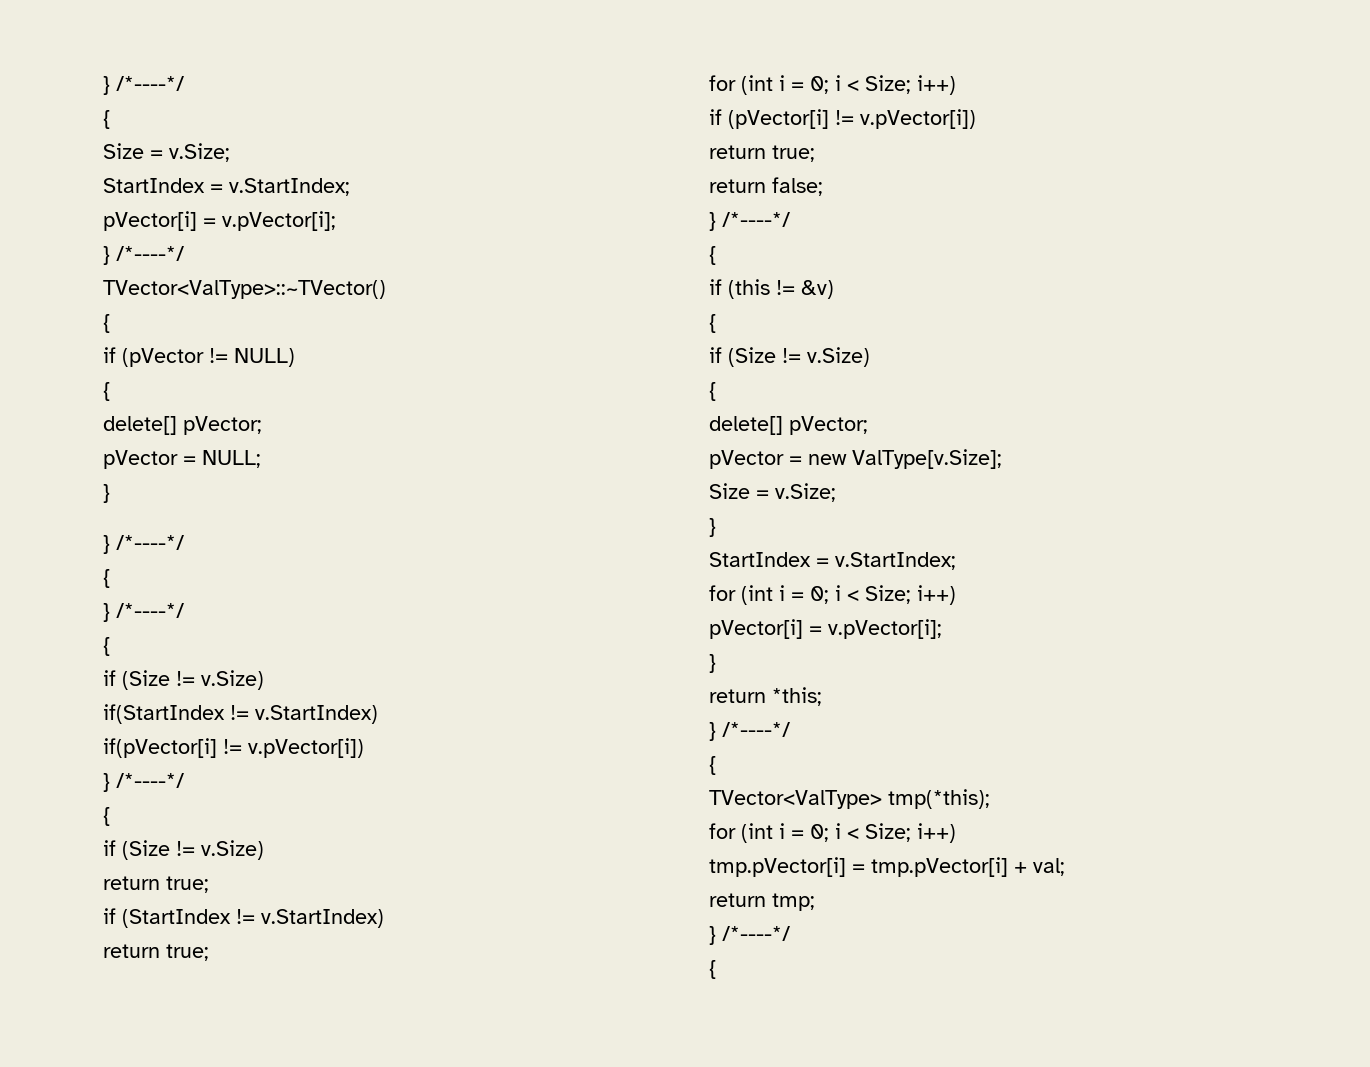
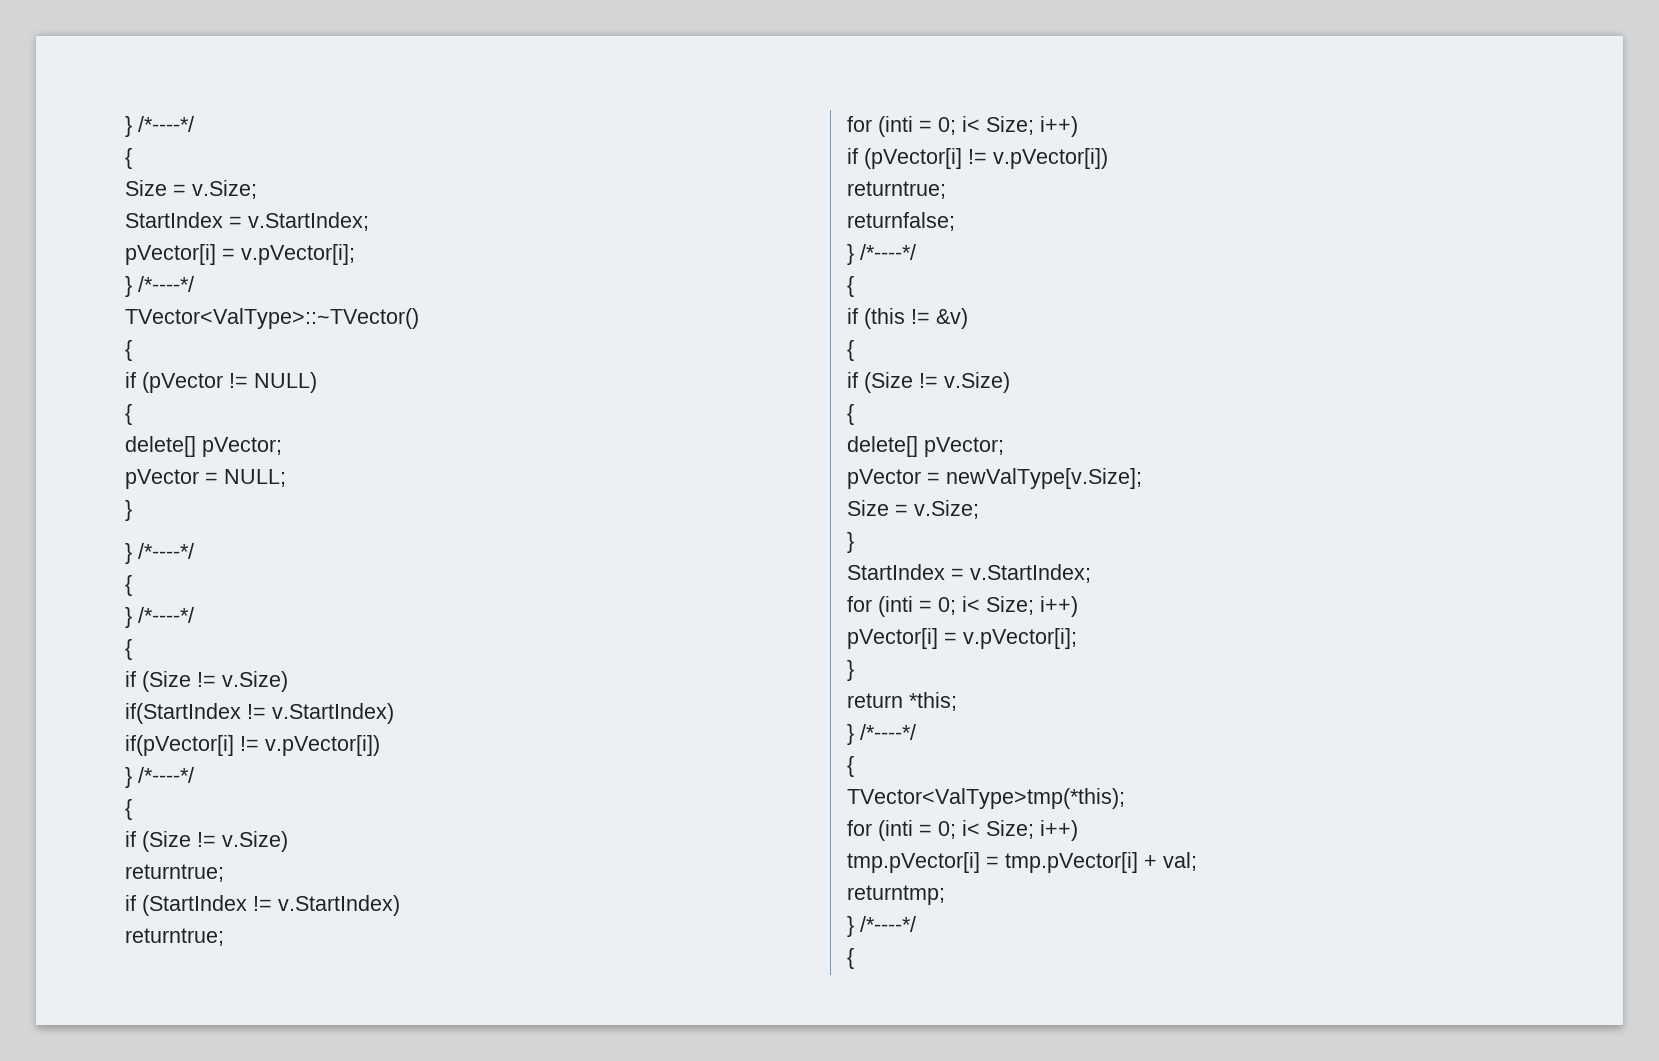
[103,876,209,893] return true; -> [125,864,224,882] returntrue;
[103,944,209,961] [709,75,859,95] return true; // for (int i = 0; i < -> [125,928,224,946] [847,116,980,137] returntrue; // for (inti = 0; i<
[709,145,815,162] [709,177,823,196] return true; // return false; -> [847,181,946,199] [847,212,955,231] returntrue; // returnfalse;
[808,449,1002,469] new ValType[v.Size]; -> [946,468,1142,489] newValType[v.Size];
[741,585,859,605] (int i = 0; i < -> [878,596,980,617] (inti = 0; i<
[709,789,990,809] [709,823,859,843] TVector<ValType> tmp(*this); // for (int i = 0; i < -> [847,788,1125,809] [847,820,980,841] TVector<ValType>tmp(*this); // for (inti = 0; i<
[709,893,815,911] return tmp; -> [847,885,945,905] returntmp;

